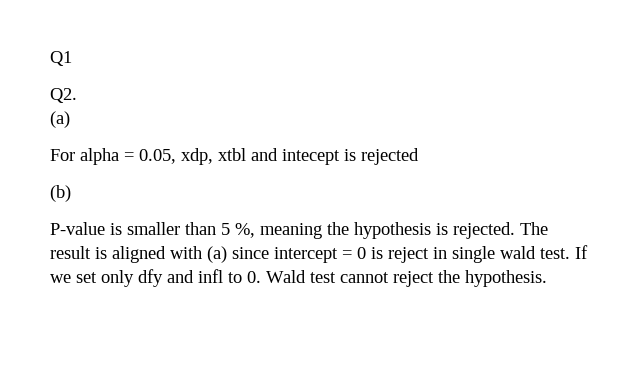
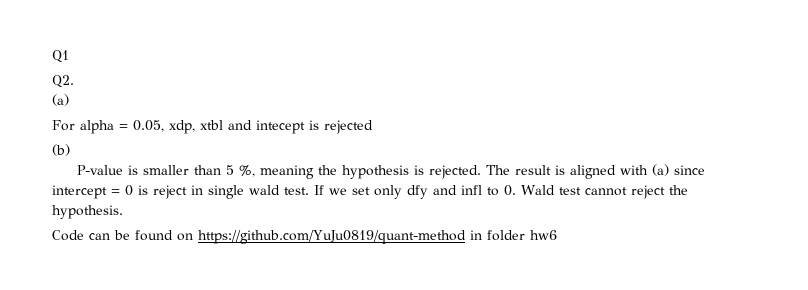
(547, 278) none -> [52,230,557,244] // Code can be found on https://github.com/YuJu0819/quant-method in folder hw6

